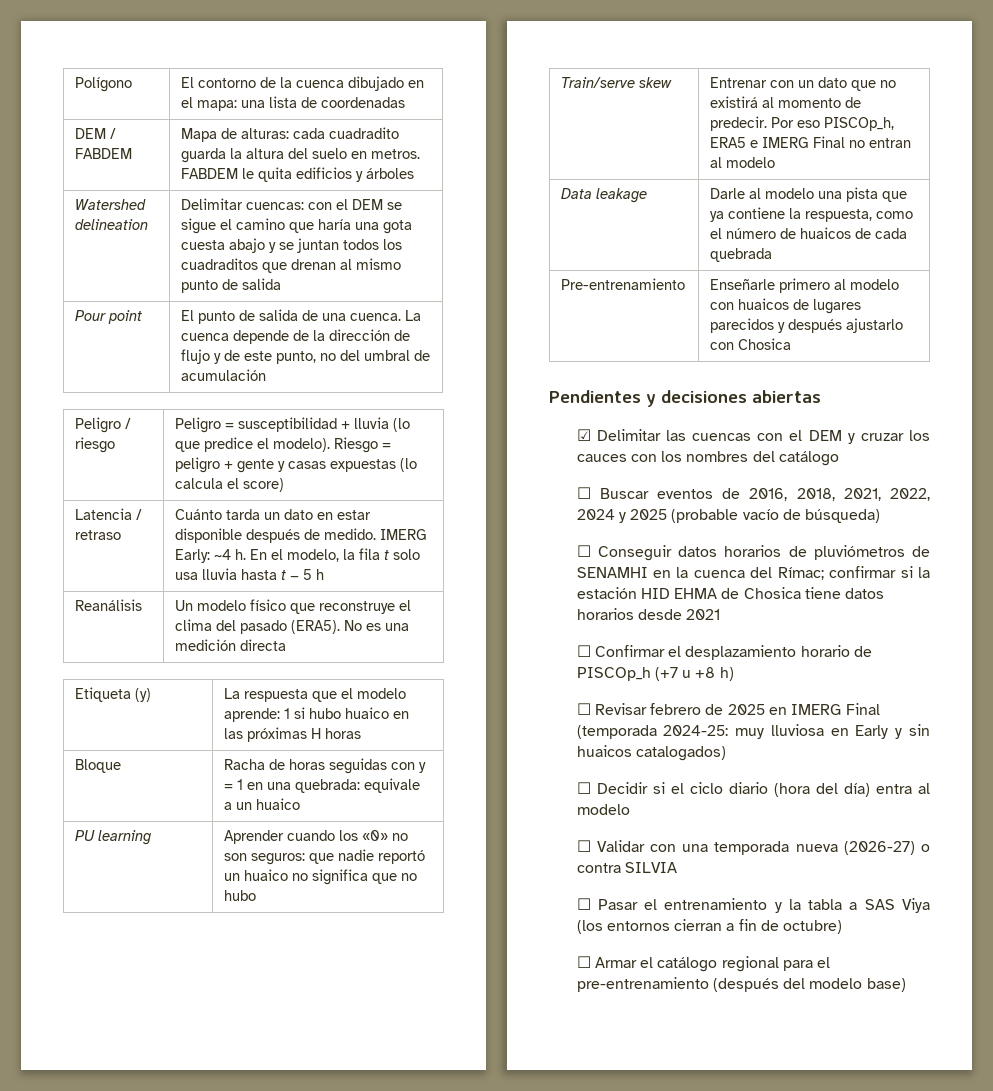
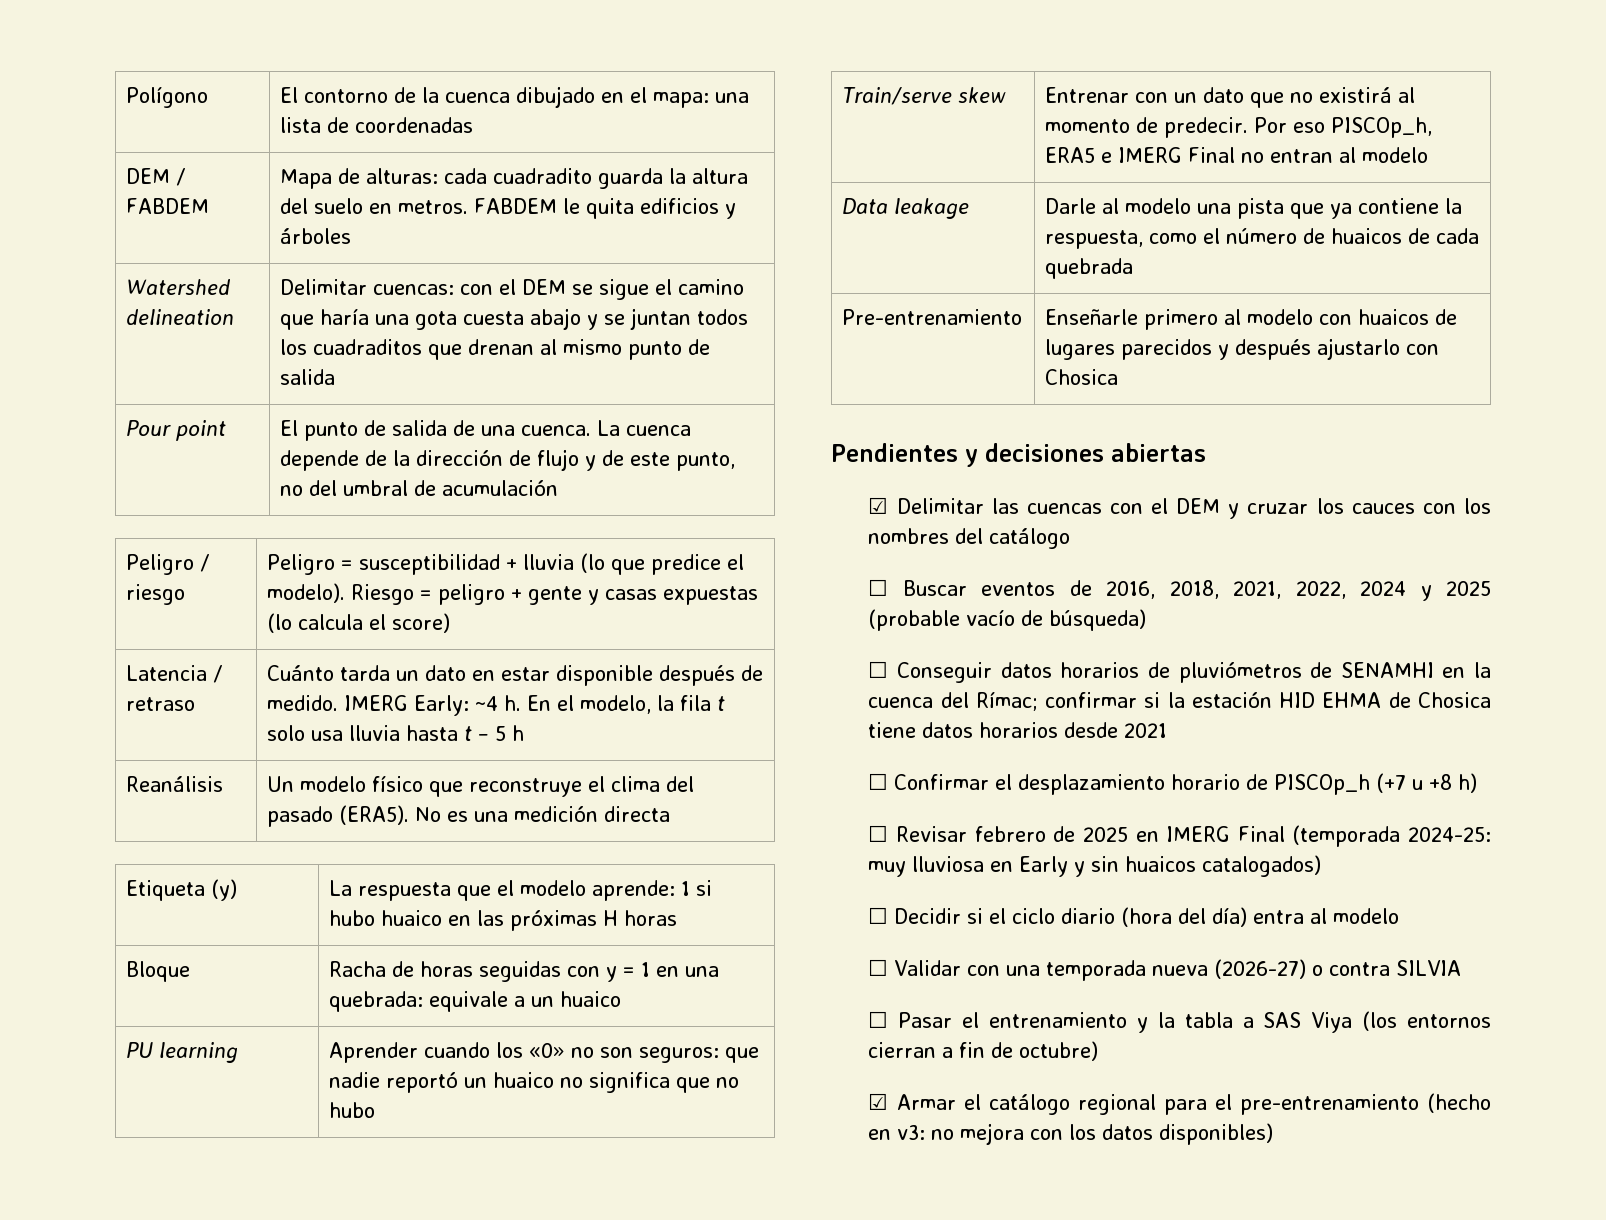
[576,956,591,968] ☐ -> [868,1093,889,1110] ☑
[712,978,906,992] (después del modelo base) -> [1427,1093,1491,1113] [868,1123,1274,1145] (hecho en v3: no mejora con los datos disponibles)

